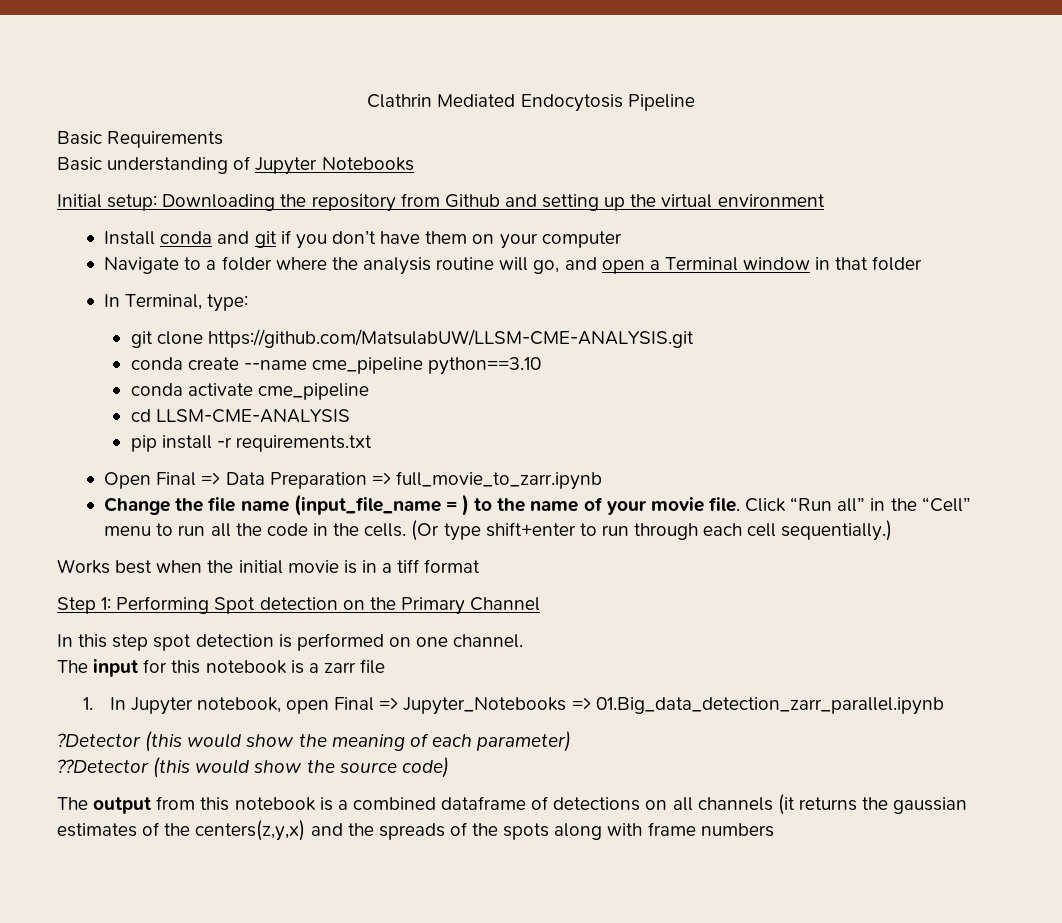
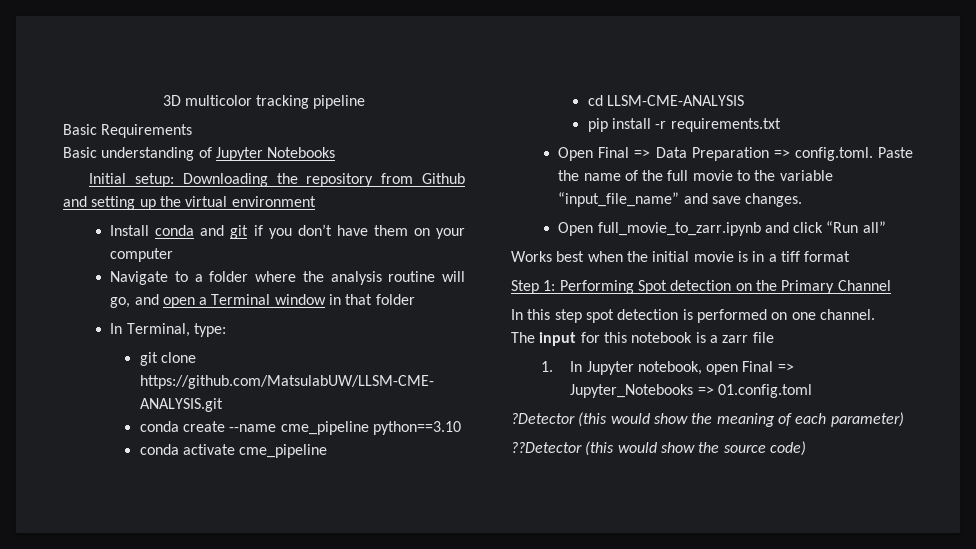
[367,94,695,112] Clathrin Mediated Endocytosis Pipeline -> [162,95,366,109] 3D multicolor tracking pipeline
[396,471,603,490] [104,494,971,516] [104,520,893,541] full_movie_to_zarr.ipynb // Change the file name (input_file_name = ) to the name of your movie file. Click “Run all” in the “Cell” menu to run all the code in the cells. (Or type shift+enter to run through each cell sequentially.) -> [794,147,913,161] [558,170,833,181] [558,192,803,207] [558,221,886,236] config.toml. Paste the name of the full movie to the variable “input_file_name” and save changes. // Open full_movie_to_zarr.ipynb and click “Run all”
[595,697,944,715] 01.Big_data_detection_zarr_parallel.ipynb -> [717,384,812,398] 01.config.toml
[57,794,968,815] [57,820,774,841] // The output from this notebook is a combined dataframe of detections on all channels (it returns the gaussian estimates of the centers(z,y,x) and the spreads of the spots along with frame numbers -> (806, 448) none

